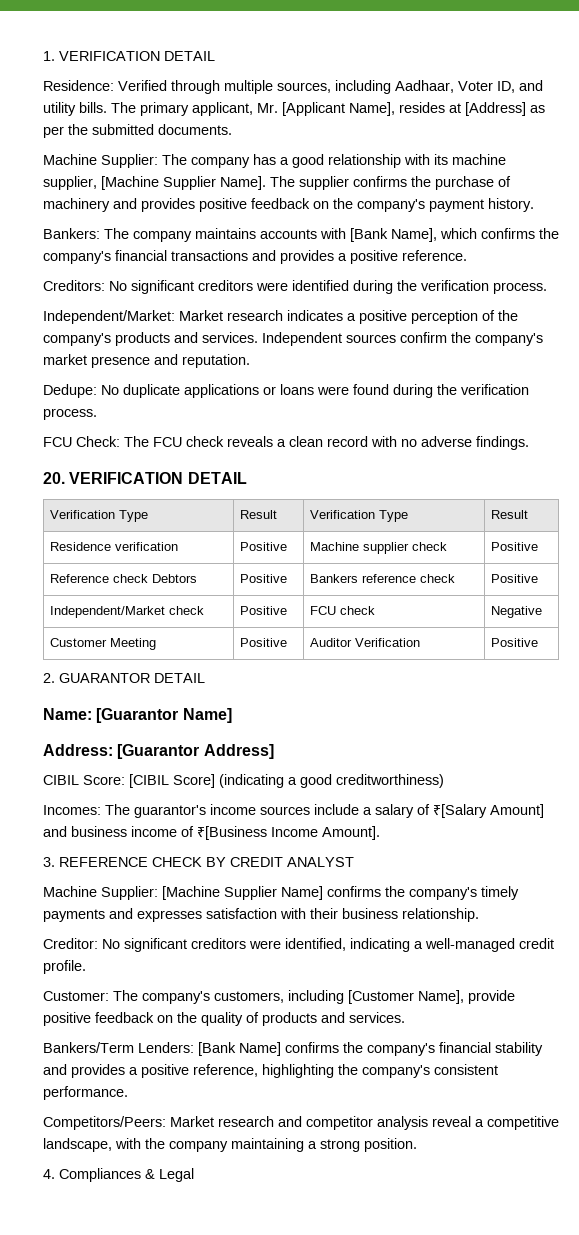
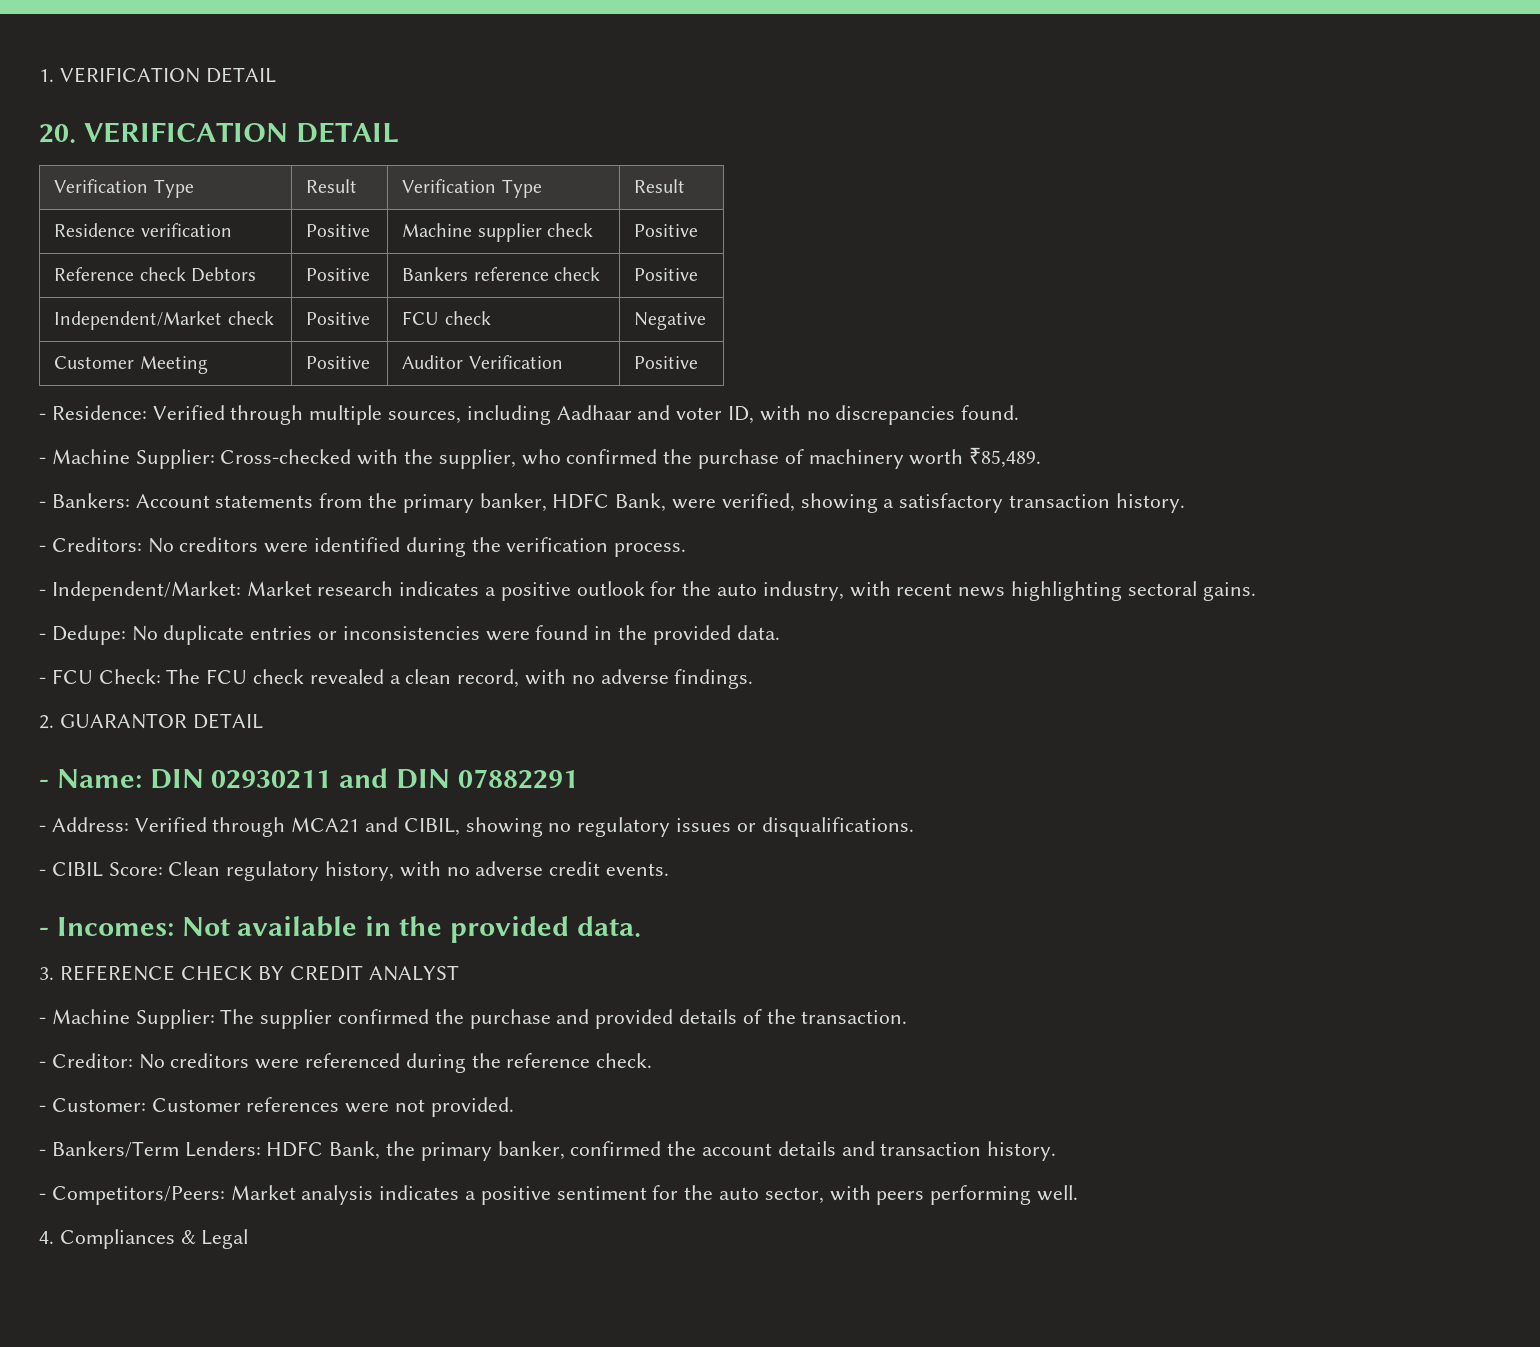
[43,80,543,94] [43,102,545,116] [43,124,232,138] [43,154,506,168] [43,176,511,190] [43,198,534,212] [43,228,559,242] [43,250,467,264] [43,280,547,294] [43,310,518,324] [43,332,543,346] [43,354,250,368] [43,384,529,398] [43,408,97,420] [43,436,529,450] // Residence: Verified through multiple sources, including Aadhaar, Voter ID, and utility bills. The primary applicant, Mr. [Applicant Name], resides at [Address] as per the submitted documents. // Machine Supplier: The company has a good relationship with its machine supplier, [Machine Supplier Name]. The supplier confirms the purchase of machinery and provides positive feedback on the company's payment history. // Bankers: The company maintains accounts with [Bank Name], which confirms the company's financial transactions and provides a positive reference. // Creditors: No significant creditors were identified during the verification process. // Independent/Market: Market research indicates a positive perception of the company's products and services. Independent sources confirm the company's market presence and reputation. // Dedupe: No duplicate applications or loans were found during the verification process. // FCU Check: The FCU check reveals a clean record with no adverse findings. -> (276, 75) none
[43,673,205,683] [43,708,232,723] [43,744,274,759] [43,774,444,788] [43,804,544,818] [43,826,380,840] 2. GUARANTOR DETAIL // Name: [Guarantor Name] // Address: [Guarantor Address] // CIBIL Score: [CIBIL Score] (indicating a good creditworthiness) // Incomes: The guarantor's income sources include a salary of ₹[Salary Amount] and business income of ₹[Business Income Amount]. -> [39,405,1020,425] [39,447,1042,469] [39,493,1185,513] [39,537,687,557] [39,581,1256,601] [39,625,780,645] [39,669,754,689] [39,713,263,729] [39,768,578,789] [39,817,914,837] [39,861,670,881] [39,916,641,943] - Residence: Verified through multiple sources, including Aadhaar and voter ID, with no discrepancies found. // - Machine Supplier: Cross-checked with the supplier, who confirmed the purchase of machinery worth ₹85,489. // - Bankers: Account statements from the primary banker, HDFC Bank, were verified, showing a satisfactory transaction history. // - Creditors: No creditors were identified during the verification process. // - Independent/Market: Market research indicates a positive outlook for the auto industry, with recent news highlighting sectoral gains. // - Dedupe: No duplicate entries or inconsistencies were found in the provided data. // - FCU Check: The FCU check revealed a clean record, with no adverse findings. // 2. GUARANTOR DETAIL // - Name: DIN 02930211 and DIN 07882291 // - Address: Verified through MCA21 and CIBIL, showing no regulatory issues or disqualifications. // - CIBIL Score: Clean regulatory history, with no adverse credit events. // - Incomes: Not available in the provided data.
[43,886,519,900] [43,908,479,922] Machine Supplier: [Machine Supplier Name] confirms the company's timely payments and expresses satisfaction with their business relationship. // -> [39,1009,908,1029] [39,1061,46,1068] - Machine Supplier: The supplier confirmed the purchase and provided details of the transaction. // -
[124,938,554,952] [43,960,86,974] [43,990,515,1004] [43,1012,405,1026] [43,1042,543,1056] [43,1064,498,1078] [43,1086,128,1100] [43,1116,559,1130] [43,1138,417,1152] significant creditors were identified, indicating a well-managed credit profile. // Customer: The company's customers, including [Customer Name], provide positive feedback on the quality of products and services. // Bankers/Term Lenders: [Bank Name] confirms the company's financial stability and provides a positive reference, highlighting the company's consistent performance. // Competitors/Peers: Market research and competitor analysis reveal a competitive landscape, with the company maintaining a strong position. -> [170,1053,653,1073] [39,1097,514,1117] [39,1141,1057,1161] [39,1185,1079,1205] creditors were referenced during the reference check. // - Customer: Customer references were not provided. // - Bankers/Term Lenders: HDFC Bank, the primary banker, confirmed the account details and transaction history. // - Competitors/Peers: Market analysis indicates a positive sentiment for the auto sector, with peers performing well.

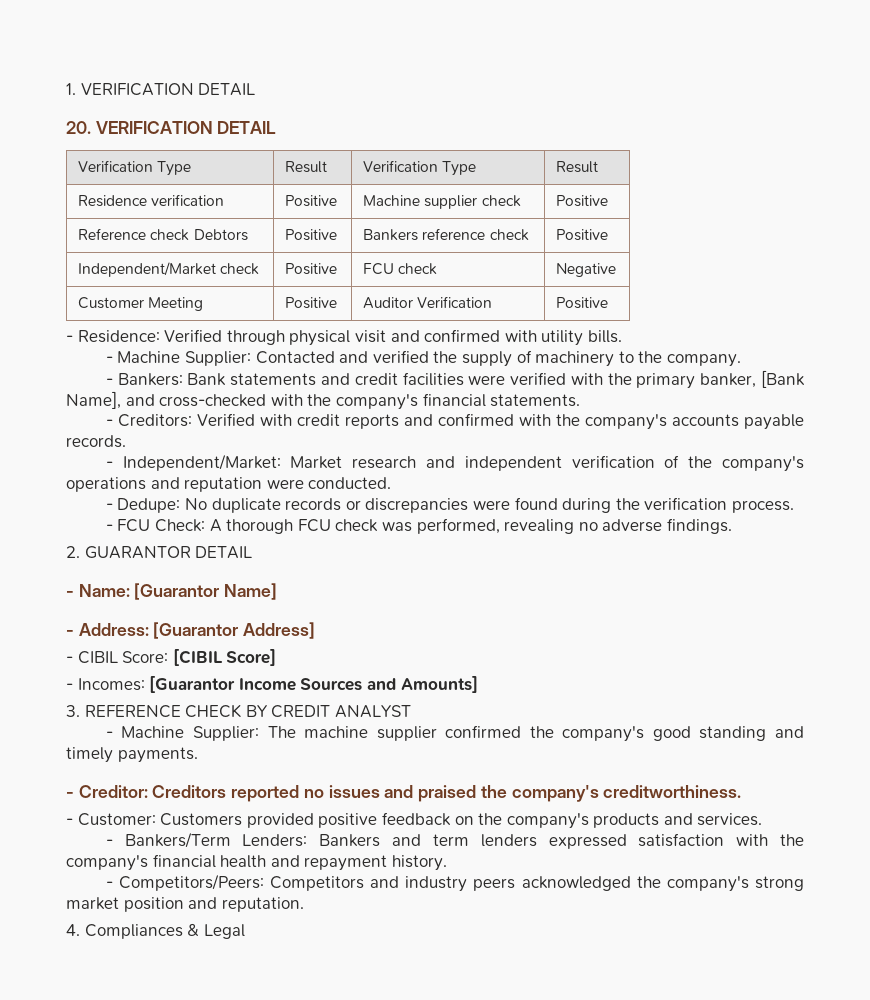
[309,405,1020,425] [39,447,1042,469] [39,493,1185,513] [39,537,687,557] [39,581,1256,601] [39,625,780,645] [39,669,567,688] multiple sources, including Aadhaar and voter ID, with no discrepancies found. // - Machine Supplier: Cross-checked with the supplier, who confirmed the purchase of machinery worth ₹85,489. // - Bankers: Account statements from the primary banker, HDFC Bank, were verified, showing a satisfactory transaction history. // - Creditors: No creditors were identified during the verification process. // - Independent/Market: Market research indicates a positive outlook for the auto industry, with recent news highlighting sectoral gains. // - Dedupe: No duplicate entries or inconsistencies were found in the provided data. // - FCU Check: The FCU check revealed a clean record, with -> [289,329,622,346] [105,350,741,367] [105,370,805,389] [66,391,581,410] [105,413,804,430] [66,435,126,448] [105,454,804,472] [66,477,392,492] [105,497,794,513] [105,518,575,534] physical visit and confirmed with utility bills. // - Machine Supplier: Contacted and verified the supply of machinery to the company. // - Bankers: Bank statements and credit facilities were verified with the primary banker, [Bank Name], and cross-checked with the company's financial statements. // - Creditors: Verified with credit reports and confirmed with the company's accounts payable records. // - Independent/Market: Market research and independent verification of the company's operations and reputation were conducted. // - Dedupe: No duplicate records or discrepancies were found during the verification process. // - FCU Check: A thorough FCU check was performed, revealing
[149,768,578,789] [39,817,914,837] [39,861,670,881] [39,916,641,943] DIN 02930211 and DIN 07882291 // - Address: Verified through MCA21 and CIBIL, showing no regulatory issues or disqualifications. // - CIBIL Score: Clean regulatory history, with no adverse credit events. // - Incomes: Not available in the provided data. -> [134,583,278,600] [66,622,316,639] [66,649,277,666] [66,676,478,693] [Guarantor Name] // - Address: [Guarantor Address] // - CIBIL Score: [CIBIL Score] // - Incomes: [Guarantor Income Sources and Amounts]
(255, 1016) none -> [304,726,369,738] machine
[469,1009,908,1029] [39,1053,653,1073] [39,1097,514,1117] [39,1141,1057,1161] [39,1185,1079,1205] purchase and provided details of the transaction. // - Creditor: No creditors were referenced during the reference check. // - Customer: Customer references were not provided. // - Bankers/Term Lenders: HDFC Bank, the primary banker, confirmed the account details and transaction history. // - Competitors/Peers: Market analysis indicates a positive sentiment for the auto sector, with peers performing well. -> [562,726,805,742] [66,747,198,763] [66,785,742,802] [66,812,763,829] [105,832,804,849] [66,854,447,871] [105,874,804,892] [66,897,304,912] company's good standing and timely payments. // - Creditor: Creditors reported no issues and praised the company's creditworthiness. // - Customer: Customers provided positive feedback on the company's products and services. // - Bankers/Term Lenders: Bankers and term lenders expressed satisfaction with the company's financial health and repayment history. // - Competitors/Peers: Competitors and industry peers acknowledged the company's strong market position and reputation.

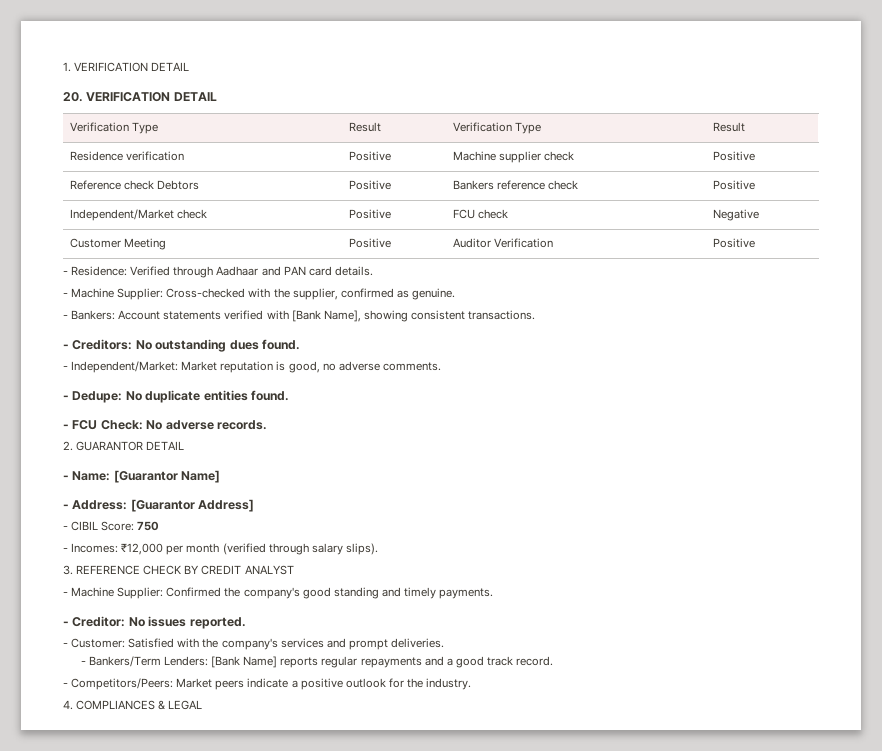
[289,329,622,346] [105,350,741,367] [105,370,805,389] [66,391,581,410] [105,413,804,430] [66,435,126,448] [105,454,804,472] [66,477,392,492] [105,497,794,513] [105,518,732,534] physical visit and confirmed with utility bills. // - Machine Supplier: Contacted and verified the supply of machinery to the company. // - Bankers: Bank statements and credit facilities were verified with the primary banker, [Bank Name], and cross-checked with the company's financial statements. // - Creditors: Verified with credit reports and confirmed with the company's accounts payable records. // - Independent/Market: Market research and independent verification of the company's operations and reputation were conducted. // - Dedupe: No duplicate records or discrepancies were found during the verification process. // - FCU Check: A thorough FCU check was performed, revealing no adverse findings. -> [216,266,373,276] [63,288,455,300] [63,310,536,322] [63,339,300,352] [63,361,441,373] [63,390,289,403] [63,420,267,430] Aadhaar and PAN card details. // - Machine Supplier: Cross-checked with the supplier, confirmed as genuine. // - Bankers: Account statements verified with [Bank Name], showing consistent transactions. // - Creditors: No outstanding dues found. // - Independent/Market: Market reputation is good, no adverse comments. // - Dedupe: No duplicate entities found. // - FCU Check: No adverse records.
[172,649,277,666] [CIBIL Score] -> [137,521,160,531] 750
[149,676,478,693] [Guarantor Income Sources and Amounts] -> [121,543,378,555] ₹12,000 per month (verified through salary slips).
[267,725,522,741] The machine supplier confirmed -> [166,587,222,597] Confirmed
[152,785,742,802] [66,812,763,829] [105,832,804,849] [66,854,447,871] [105,874,804,892] [66,897,304,912] [66,923,245,939] Creditors reported no issues and praised the company's creditworthiness. // - Customer: Customers provided positive feedback on the company's products and services. // - Bankers/Term Lenders: Bankers and term lenders expressed satisfaction with the company's financial health and repayment history. // - Competitors/Peers: Competitors and industry peers acknowledged the company's strong market position and reputation. // 4. Compliances & Legal -> [128,616,246,629] [63,638,444,650] [80,656,554,668] [63,678,472,690] [63,700,203,710] No issues reported. // - Customer: Satisfied with the company's services and prompt deliveries. // - Bankers/Term Lenders: [Bank Name] reports regular repayments and a good track record. // - Competitors/Peers: Market peers indicate a positive outlook for the industry. // 4. COMPLIANCES & LEGAL

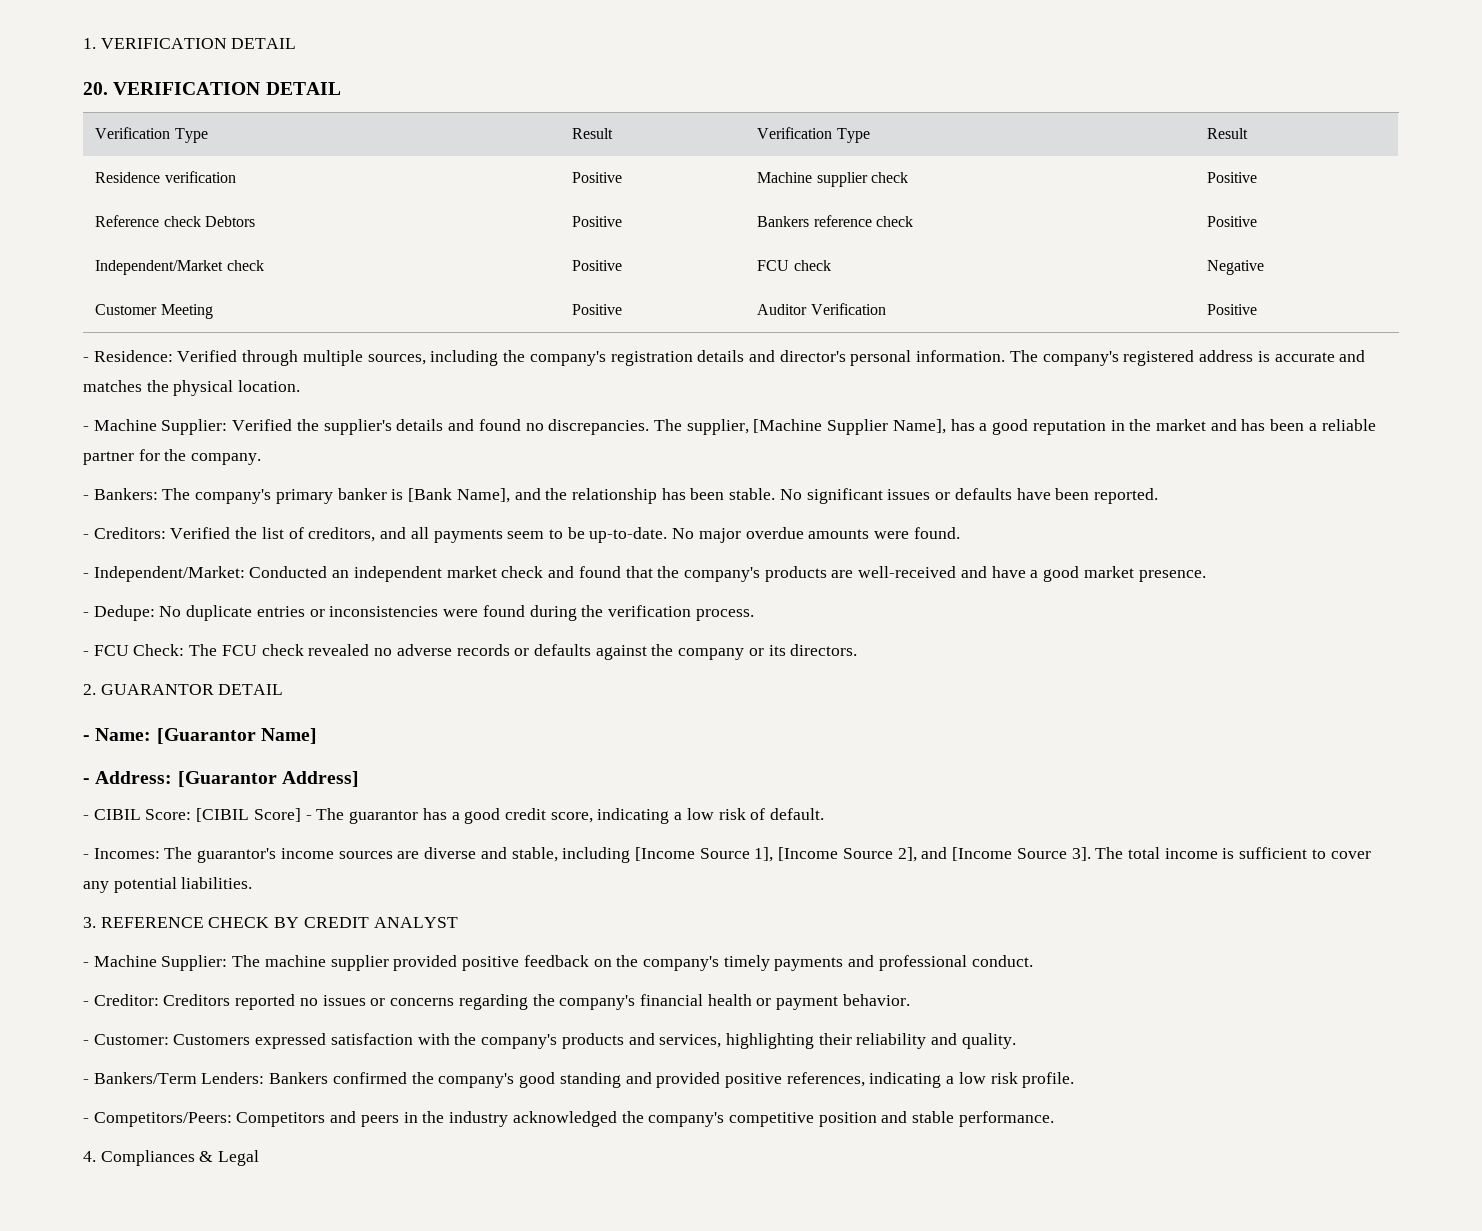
[216,266,373,276] [63,288,455,300] [63,310,536,322] [63,339,300,352] [63,361,441,373] [63,390,289,403] [63,420,267,430] Aadhaar and PAN card details. // - Machine Supplier: Cross-checked with the supplier, confirmed as genuine. // - Bankers: Account statements verified with [Bank Name], showing consistent transactions. // - Creditors: No outstanding dues found. // - Independent/Market: Market reputation is good, no adverse comments. // - Dedupe: No duplicate entities found. // - FCU Check: No adverse records. -> [302,350,1366,366] [83,380,301,396] [83,419,1376,435] [83,449,262,465] [83,488,1158,504] [83,527,960,543] [83,566,1206,582] [83,605,754,621] [83,644,858,660] multiple sources, including the company's registration details and director's personal information. The company's registered address is accurate and matches the physical location. // - Machine Supplier: Verified the supplier's details and found no discrepancies. The supplier, [Machine Supplier Name], has a good reputation in the market and has been a reliable partner for the company. // - Bankers: The company's primary banker is [Bank Name], and the relationship has been stable. No significant issues or defaults have been reported. // - Creditors: Verified the list of creditors, and all payments seem to be up-to-date. No major overdue amounts were found. // - Independent/Market: Conducted an independent market check and found that the company's products are well-received and have a good market presence. // - Dedupe: No duplicate entries or inconsistencies were found during the verification process. // - FCU Check: The FCU check revealed no adverse records or defaults against the company or its directors.
[137,521,160,531] [63,543,378,555] 750 // - Incomes: ₹12,000 per month (verified through salary slips). -> [196,808,825,824] [83,847,1371,863] [83,877,253,893] [CIBIL Score] - The guarantor has a good credit score, indicating a low risk of default. // - Incomes: The guarantor's income sources are diverse and stable, including [Income Source 1], [Income Source 2], and [Income Source 3]. The total income is sufficient to cover any potential liabilities.
[166,587,222,597] Confirmed -> [232,955,1033,971] [83,994,910,1010] [83,1033,1016,1049] [83,1072,407,1084] The machine supplier provided positive feedback on the company's timely payments and professional conduct. // - Creditor: Creditors reported no issues or concerns regarding the company's financial health or payment behavior. // - Customer: Customers expressed satisfaction with the company's products and services, highlighting their reliability and quality. // - Bankers/Term Lenders: Bankers confirmed
[403,587,494,599] [63,616,246,629] [63,638,444,650] [80,656,554,668] [63,678,472,690] [63,700,203,710] timely payments. // - Creditor: No issues reported. // - Customer: Satisfied with the company's services and prompt deliveries. // - Bankers/Term Lenders: [Bank Name] reports regular repayments and a good track record. // - Competitors/Peers: Market peers indicate a positive outlook for the industry. // 4. COMPLIANCES & LEGAL -> [656,1072,1075,1088] [83,1111,1054,1127] [83,1150,260,1166] provided positive references, indicating a low risk profile. // - Competitors/Peers: Competitors and peers in the industry acknowledged the company's competitive position and stable performance. // 4. Compliances & Legal

